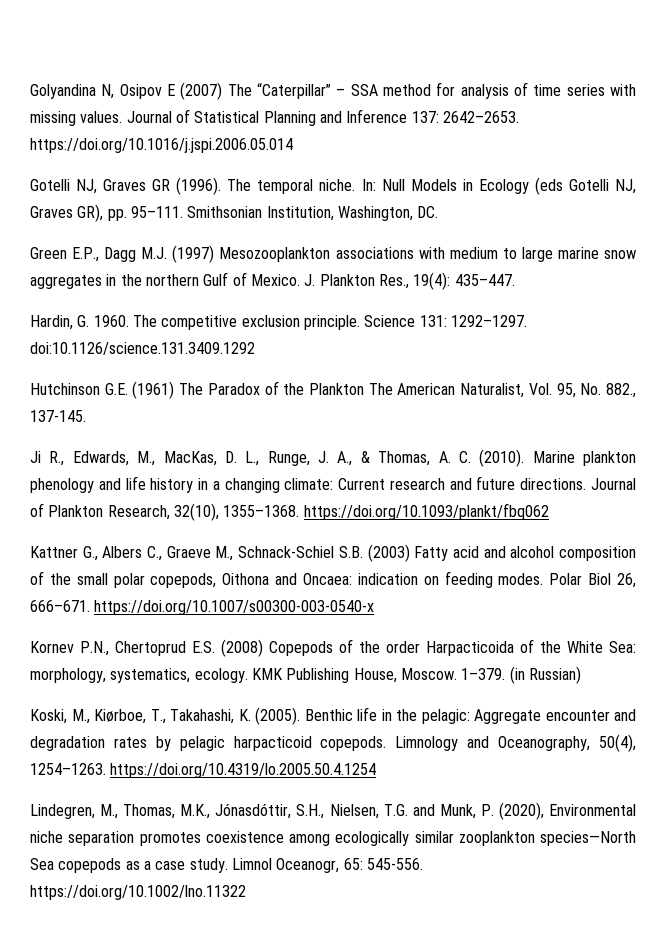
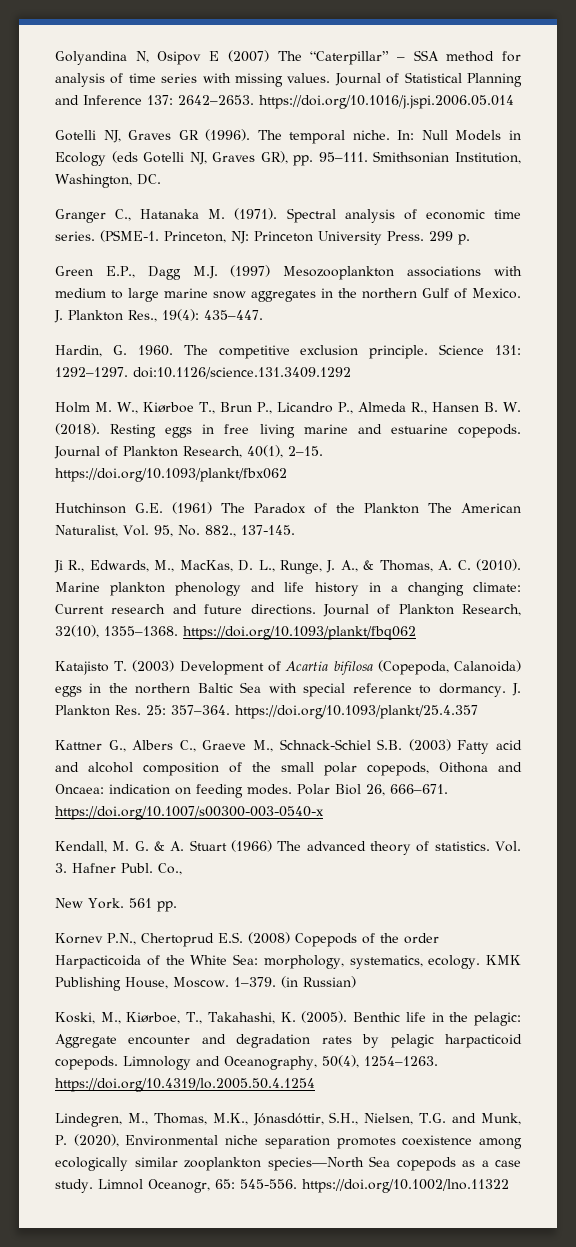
(439, 212) none -> [55,208,521,223] [55,230,470,245] // Granger C., Hatanaka M. (1971). Spectral analysis of economic time series. (PSME-1. Princeton, NJ: Princeton University Press. 299 p.
(255, 348) none -> [55,402,522,414] [55,423,521,438] [54,445,323,459] [55,468,287,482] // Holm M. W., Kiørboe T., Brun P., Licandro P., Almeda R., Hansen B. W. (2018). Resting eggs in free living marine and estuarine copepods. Journal of Plankton Research, 40(1), 2–15. https://doi.org/10.1093/plankt/fbx062
(549, 511) none -> [55,660,521,675] [55,682,522,697] [55,705,478,719] // Katajisto T. (2003) Development of Acartia bifilosa (Copepoda, Calanoida) eggs in the northern Baltic Sea with special reference to dormancy. J. Plankton Res. 25: 357–364. https://doi.org/10.1093/plankt/25.4.357
(375, 607) none -> [55,840,522,855] [55,863,182,875] [55,898,177,912] // Kendall, M. G. & A. Stuart (1966) The advanced theory of statistics. Vol. 3. Hafner Publ. Co., // New York. 561 pp.

